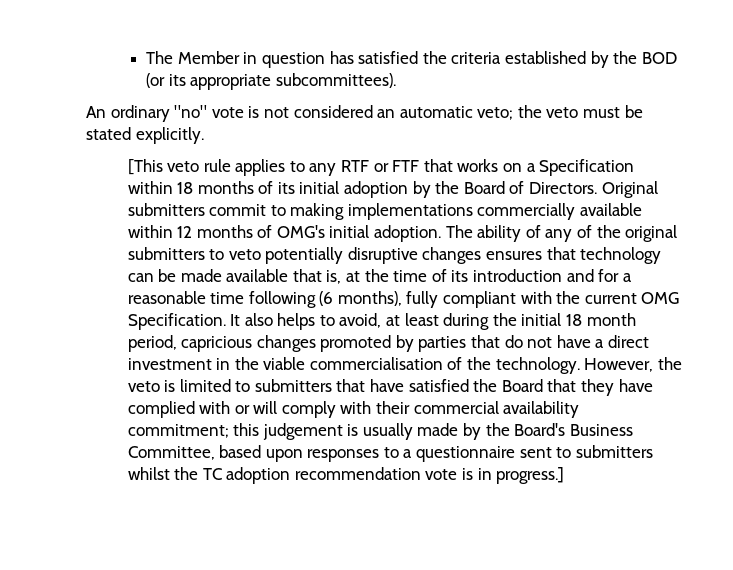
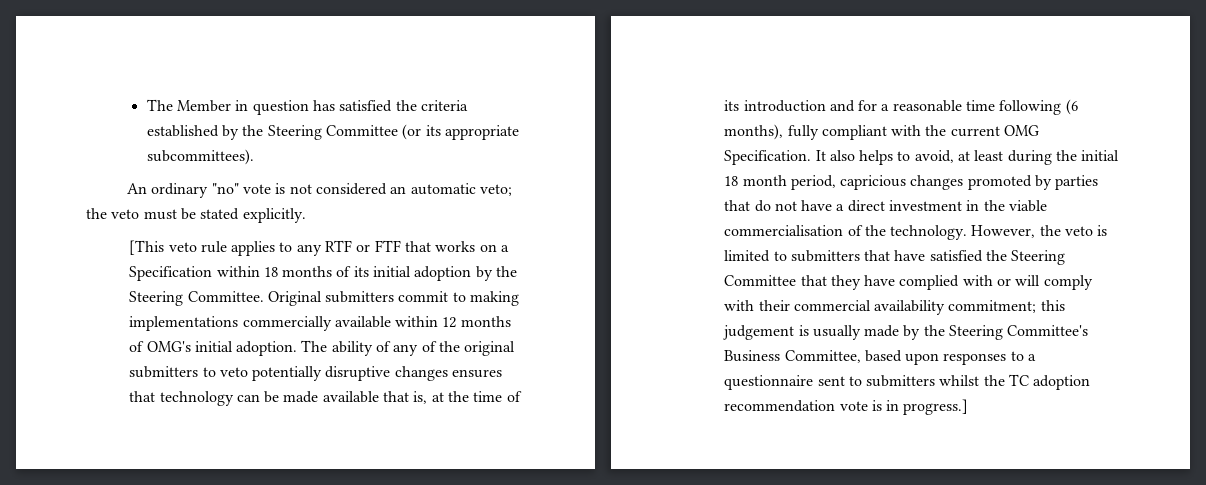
[641,52,677,64] BOD -> [267,125,399,140] Steering Committee
[463,181,598,194] Board of Directors. -> [129,291,264,306] Steering Committee.
[501,379,543,392] Board -> [1011,250,1066,265] [724,275,797,286] Steering Committee
[514,423,566,436] Board's -> [949,325,1089,340] Steering Committee's

